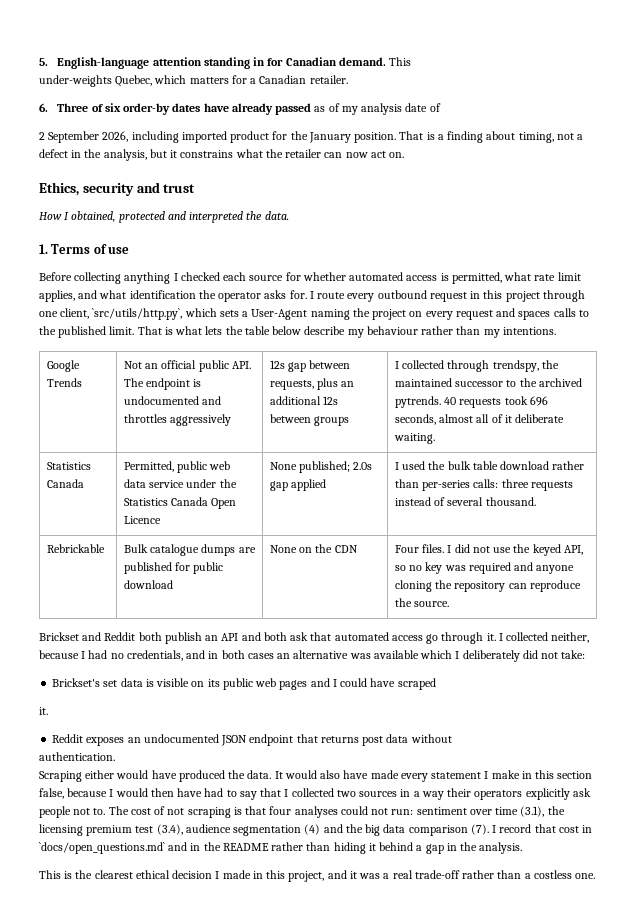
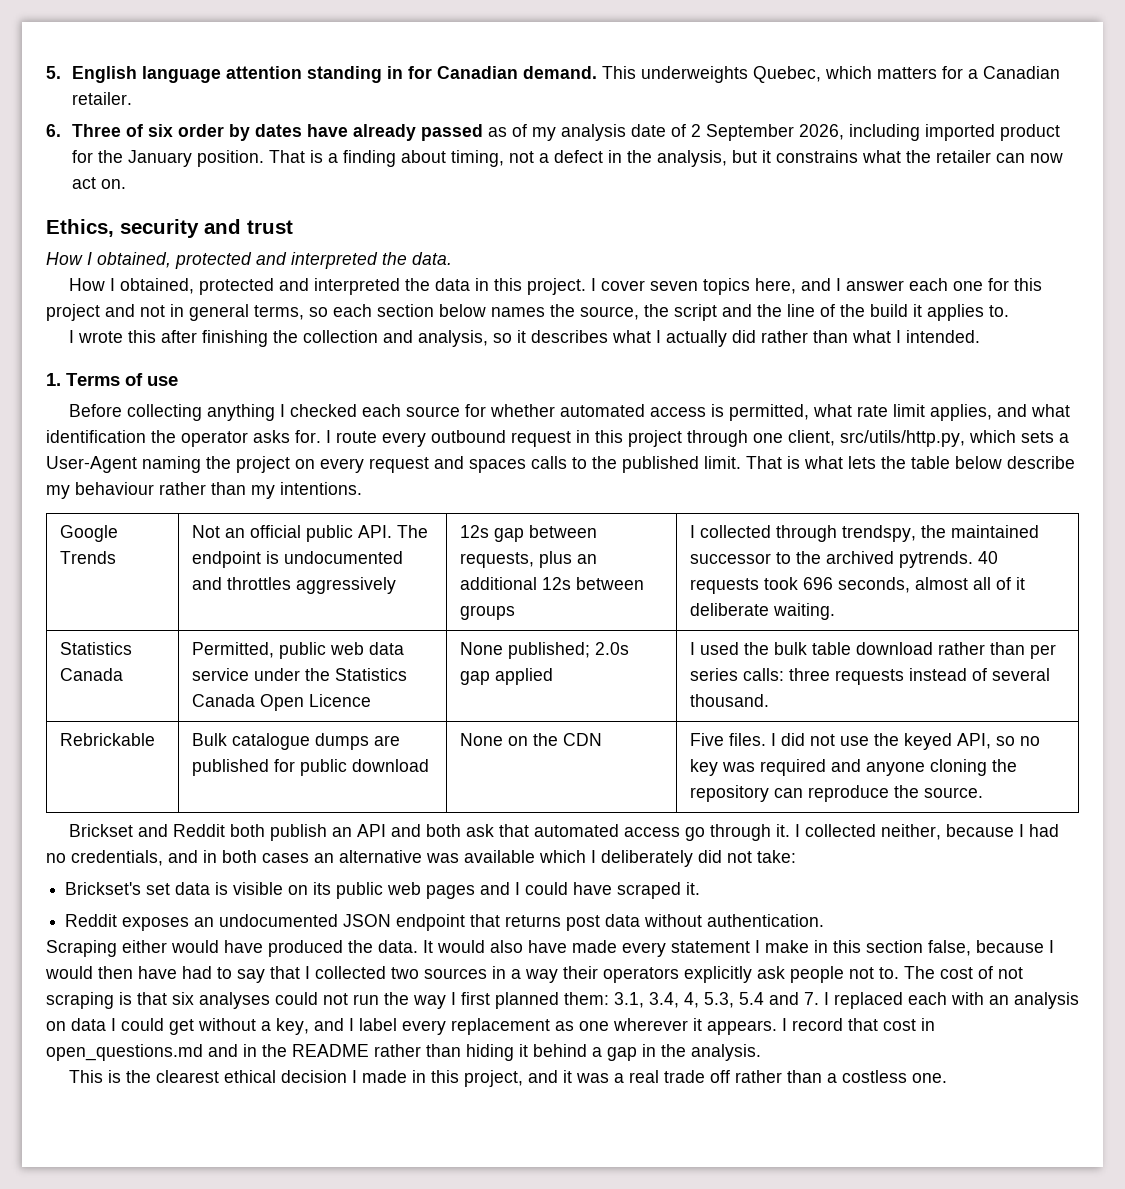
[57,57,150,69] English-language -> [72,66,222,83] English language
[39,75,112,87] // under-weights -> [641,66,749,83] underweights
[123,103,171,115] order-by -> [178,124,251,141] order by
(441, 107) // -> (687, 130) none
(289, 215) none -> [69,278,1043,295] [46,304,1009,321] [69,330,981,347] // How I obtained, protected and interpreted the data in this project. I cover seven topics here, and I answer each one for this project and not in general terms, so each section below names the source, the script and the line of the build it applies to. // I wrote this after finishing the collection and analysis, so it describes what I actually did rather than what I intended.
[92,308,183,320] `src/utils/http.py`, -> [840,430,965,447] src/utils/http.py,
[422,480,471,491] per-series -> [1029,644,1056,659] [689,668,738,681] per series
[394,545,419,553] Four -> [689,733,724,746] Five
(436, 684) // -> (682, 890) none
(452, 738) // -> (703, 920) none
[269,806,292,815] four -> [172,992,194,1005] six
[391,806,565,817] [39,824,489,836] run: sentiment over time (3.1), the licensing premium test (3.4), audience segmentation (4) and the big data comparison (7). -> [353,992,1079,1009] [46,1018,777,1035] run the way I first planned them: 3.1, 3.4, 4, 5.3, 5.4 and 7. I replaced each with an analysis on data I could get without a key, and I label every replacement as one wherever it appears.
[39,842,165,854] `docs/open_questions.md` -> [46,1044,203,1061] open_questions.md
[414,870,460,879] trade-off -> [664,1070,731,1083] trade off

